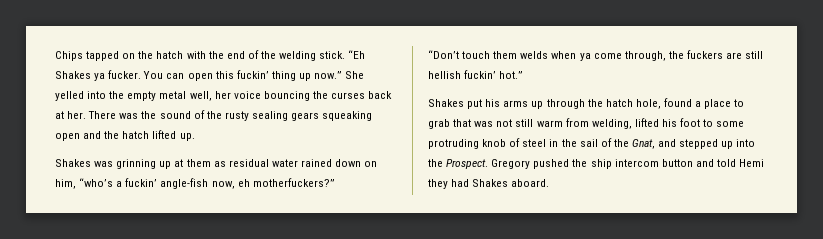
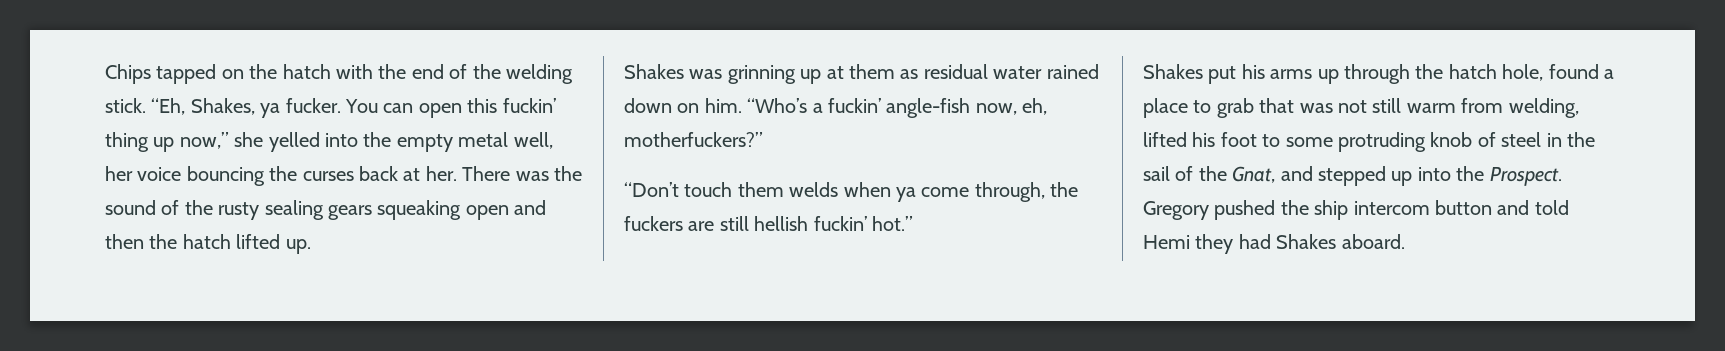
[348,50,366,59] [55,71,91,79] “Eh Shakes -> [151,98,255,115] “Eh, Shakes,
[314,71,365,79] now.” She -> [179,132,264,149] now,” she
(102, 135) none -> [105,234,144,249] then
[55,178,114,189] him, “who’s -> [704,98,808,113] him. “Who’s
[237,179,250,187] eh -> [1022,98,1048,115] eh,

